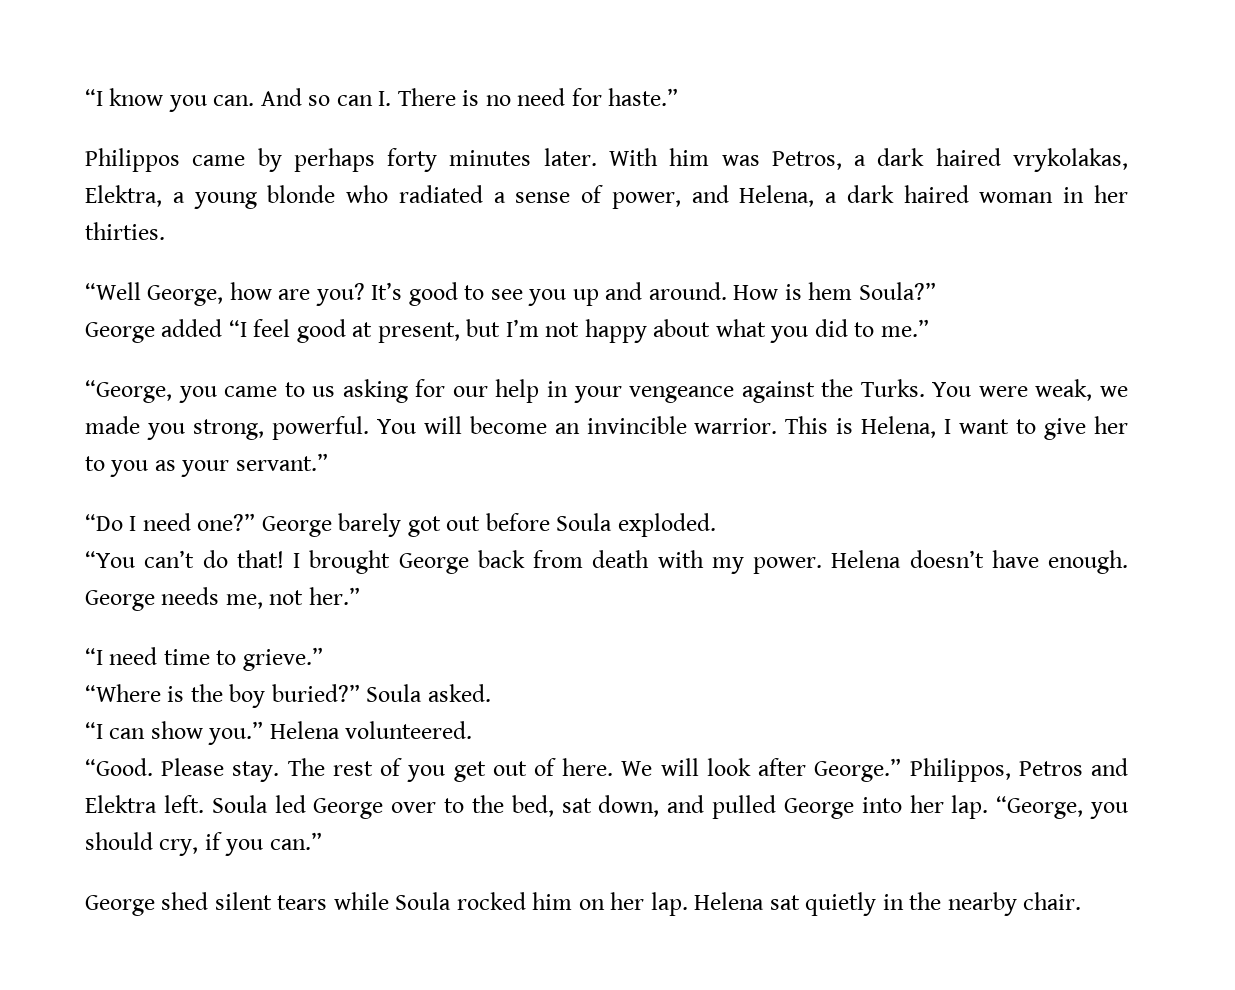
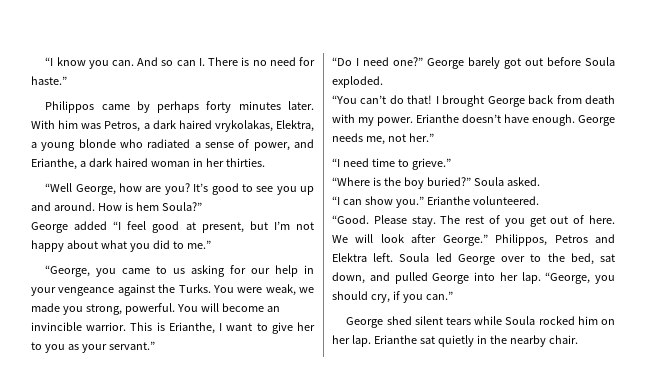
[739,185,815,207] Helena, -> [31,158,77,170] Erianthe,
[861,416,937,438] Helena, -> [168,322,215,334] Erianthe,
[831,550,902,568] Helena -> [416,114,459,123] Erianthe
[269,721,340,739] Helena -> [426,196,470,205] Erianthe
[694,892,765,910] Helena -> [373,335,417,344] Erianthe

